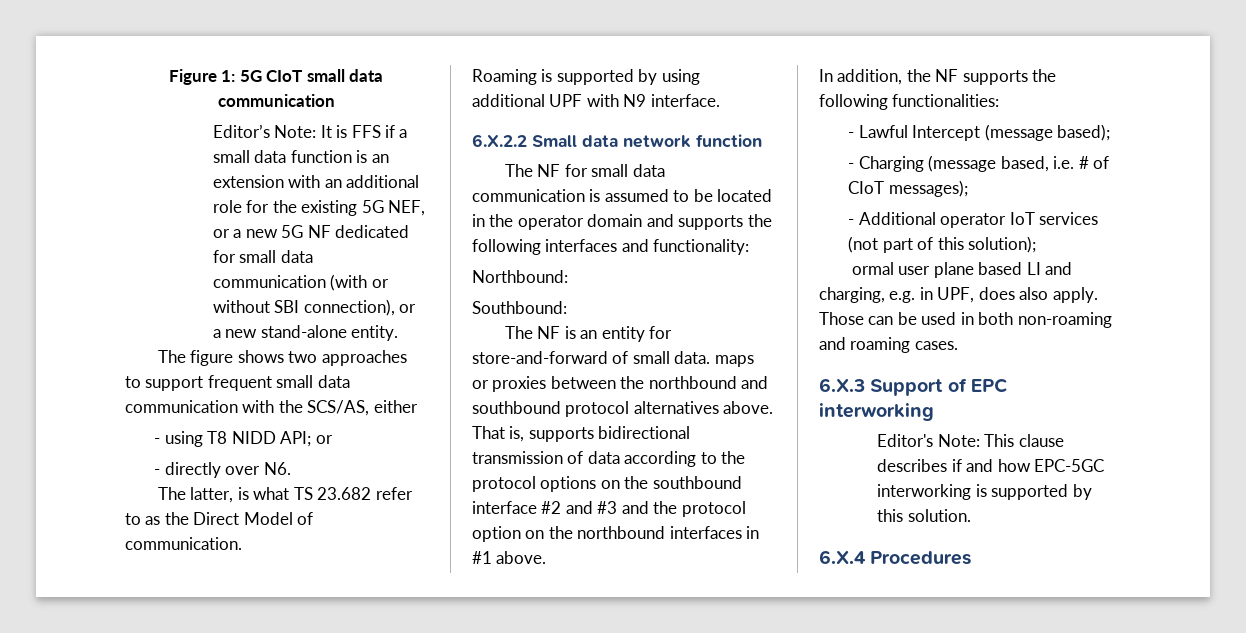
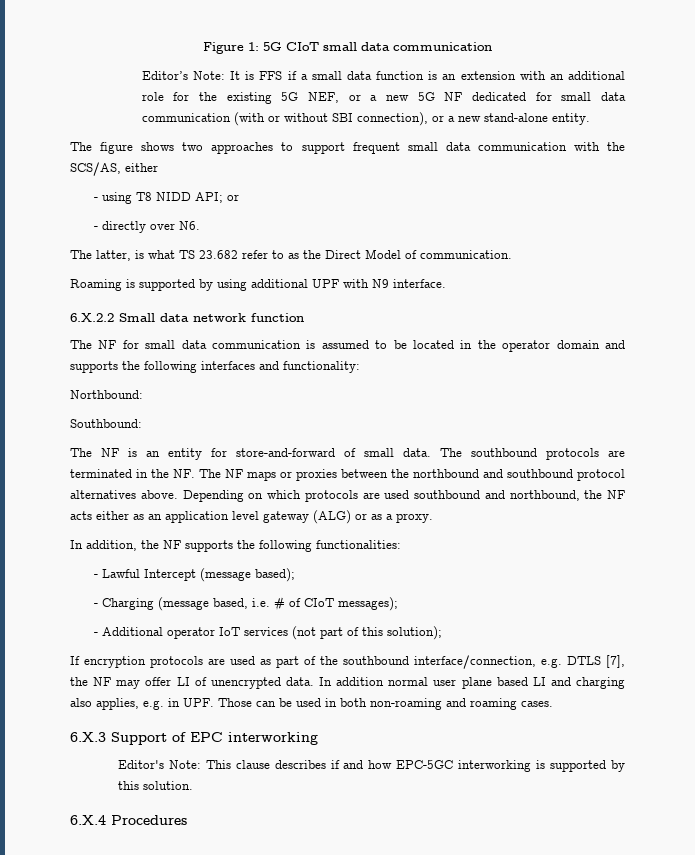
(711, 357) none -> [440,448,625,460] [70,469,243,478] The southbound protocols are terminated in the NF. The NF
[472,426,691,442] [472,451,746,467] [472,476,742,492] [472,501,746,517] [472,526,760,542] [472,551,547,564] That is, supports bidirectional transmission of data according to the protocol options on the southbound interface #2 and #3 and the protocol option on the northbound interfaces in #1 above. -> [182,490,625,502] [70,510,433,524] Depending on which protocols are used southbound and northbound, the NF acts either as an application level gateway (ALG) or as a proxy.
[851,262,894,275] ormal -> [70,655,625,669] [70,677,429,689] If encryption protocols are used as part of the southbound interface/connection, e.g. DTLS [7], the NF may offer LI of unencrypted data. In addition normal
[819,287,1098,303] charging, e.g. in UPF, does also apply. -> [576,677,625,689] [70,698,214,710] charging also applies, e.g. in UPF.

